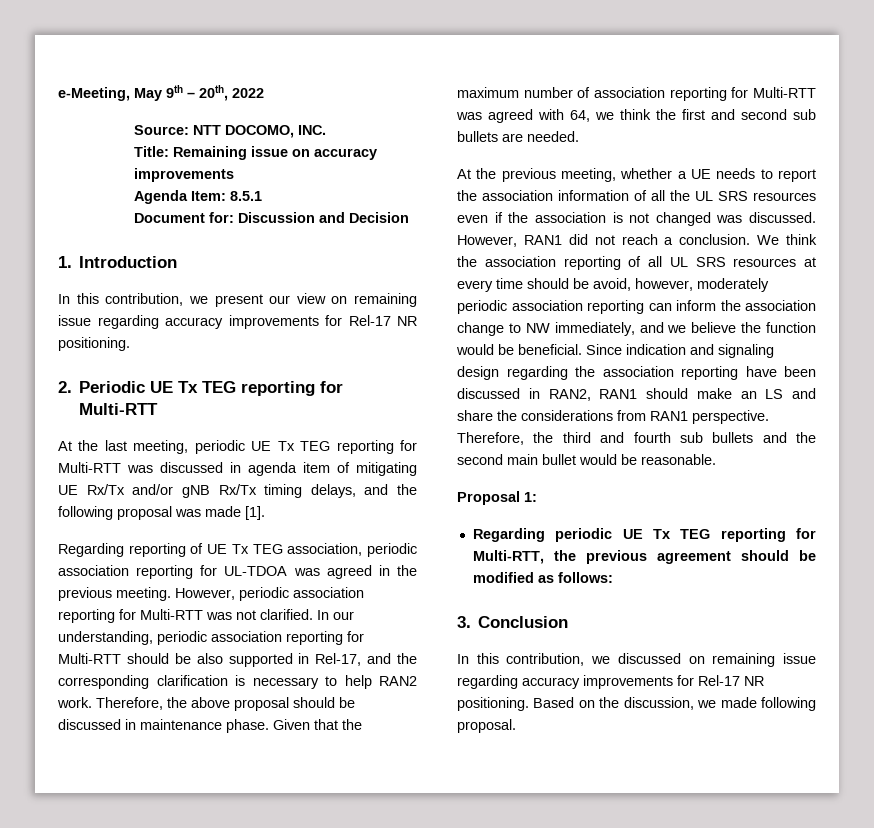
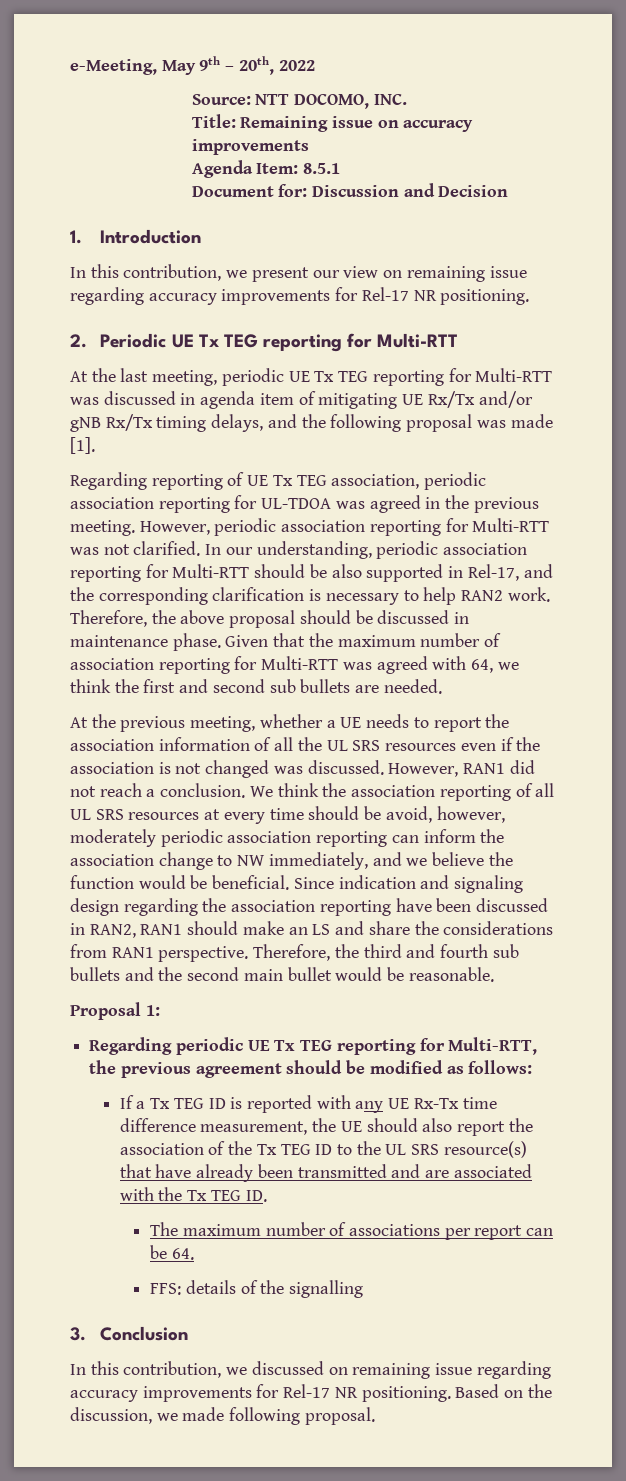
(613, 577) none -> [119,1095,497,1113] [119,1118,533,1136] [119,1141,527,1158] [119,1164,532,1182] [119,1187,267,1202] [150,1222,554,1240] [150,1245,194,1260] [150,1280,363,1298] // If a Tx TEG ID is reported with any UE Rx-Tx time difference measurement, the UE should also report the association of the Tx TEG ID to the UL SRS resource(s) that have already been transmitted and are associated with the Tx TEG ID. // The maximum number of associations per report can be 64. // FFS: details of the signalling

